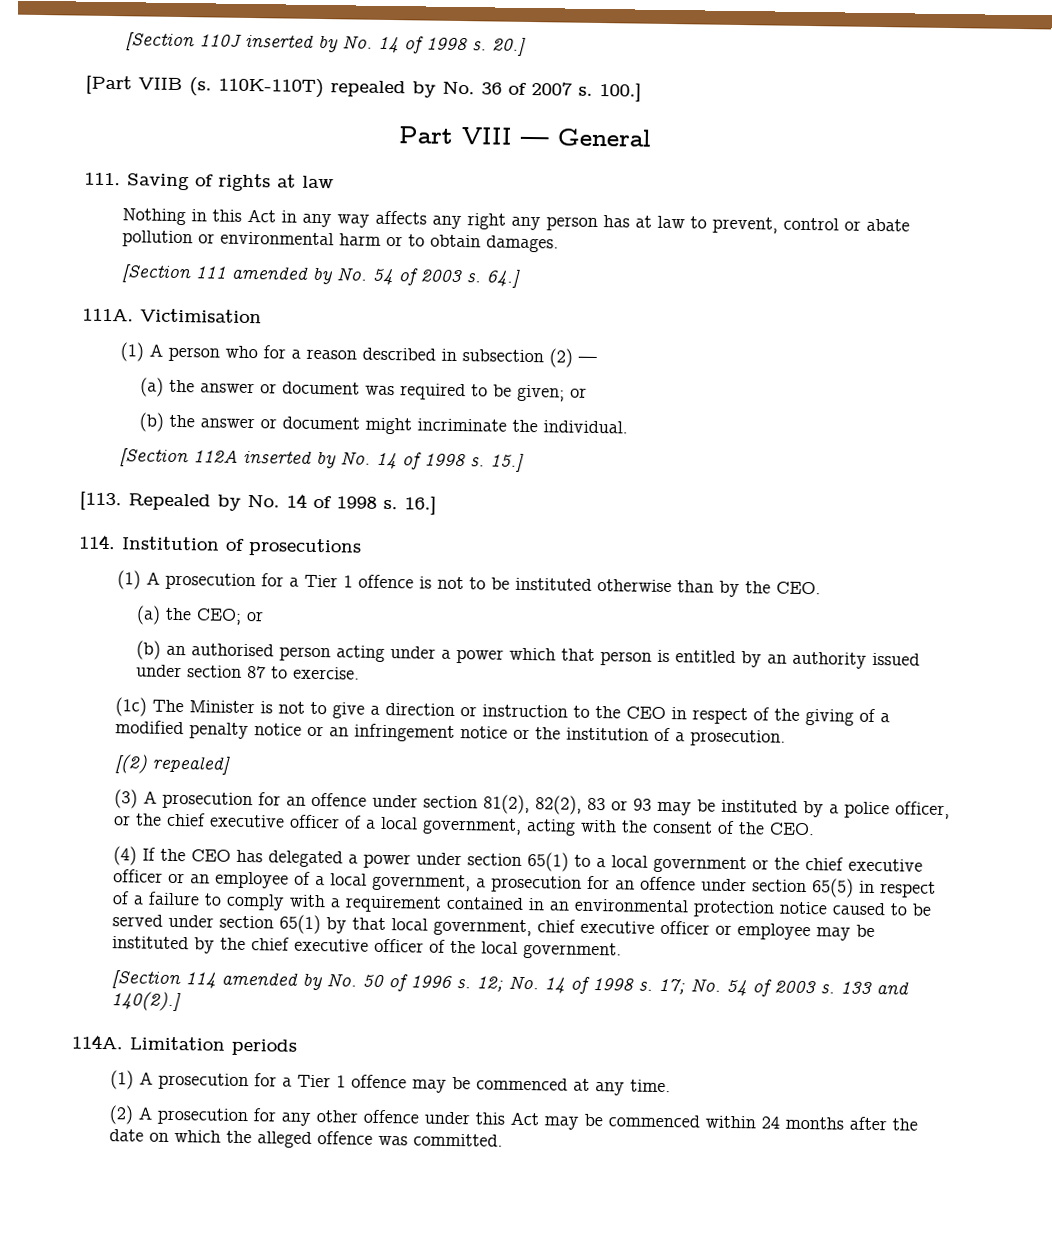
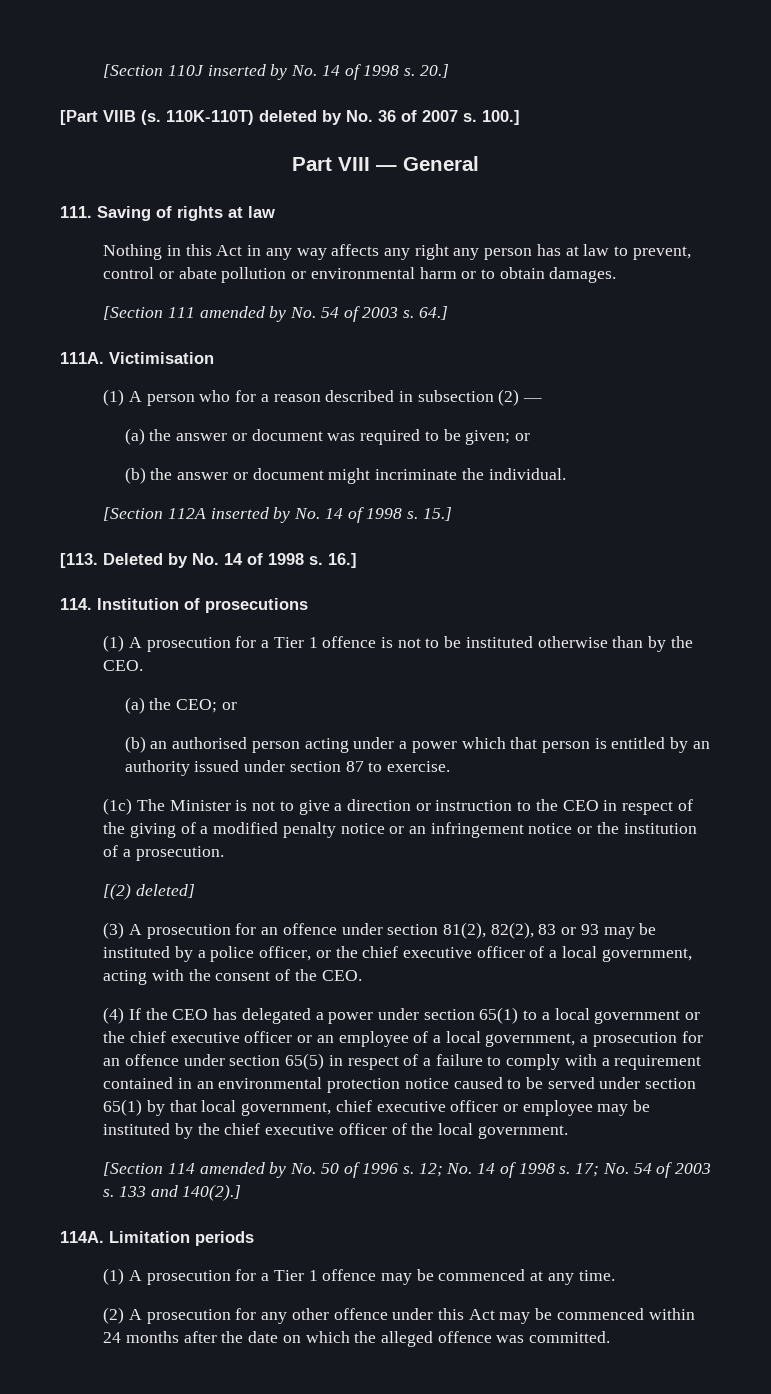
[330,80,406,98] repealed -> [259,110,317,122] deleted
[128,493,211,511] Repealed -> [103,553,163,565] Deleted
[152,755,231,775] repealed] -> [135,884,195,898] deleted]

